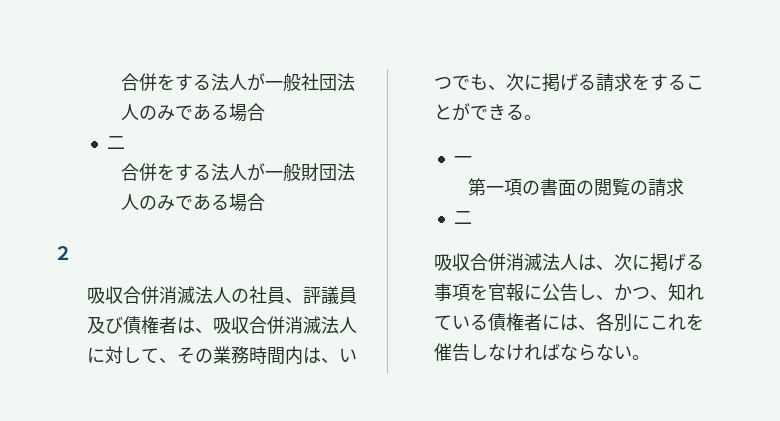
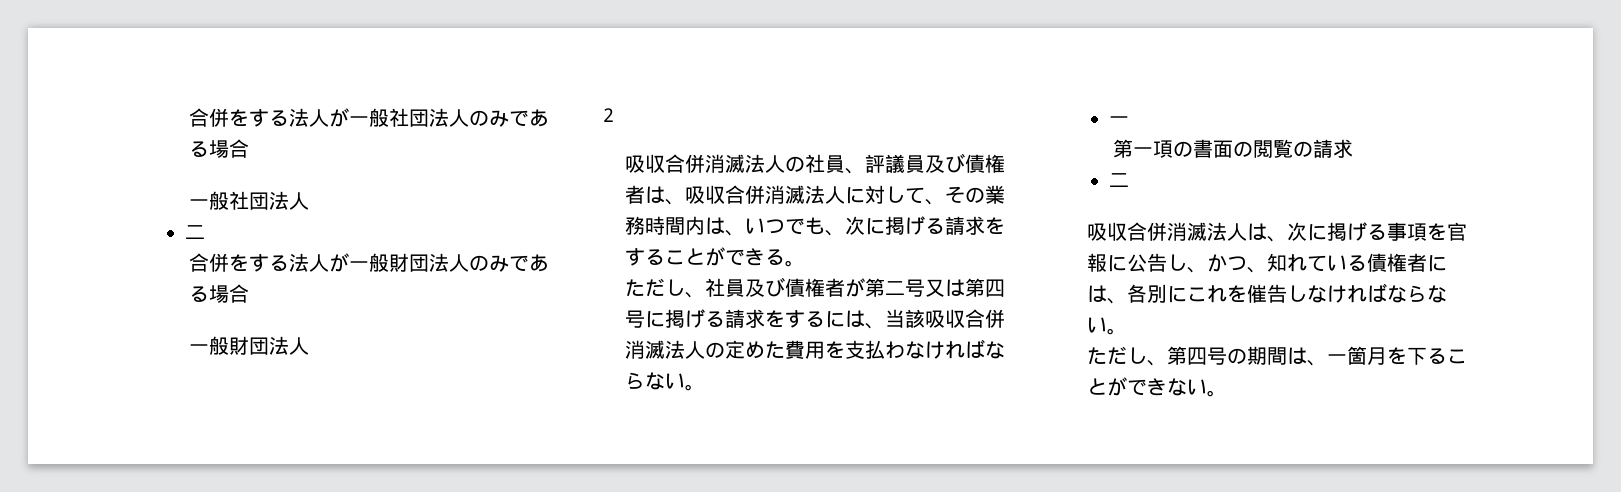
(265, 112) none -> [189,191,310,210] // 一般社団法人
(265, 202) none -> [189,336,310,355] // 一般財団法人
(543, 117) none -> [625,277,1006,298] [625,309,1006,329] [625,339,1006,359] [625,372,706,391] // ただし、社員及び債権者が第二号又は第四号に掲げる請求をするには、当該吸収合併消滅法人の定めた費用を支払わなければならない。
(651, 357) none -> [1087,346,1468,366] [1087,377,1228,397] // ただし、第四号の期間は、一箇月を下ることができない。

